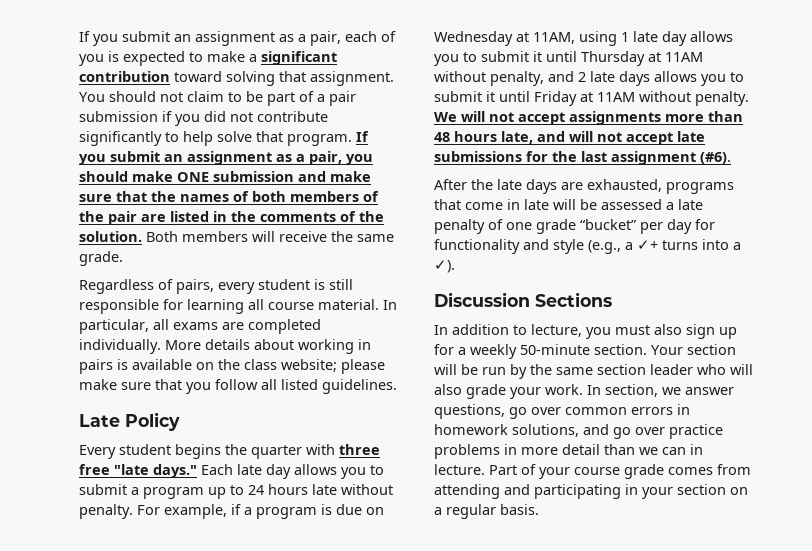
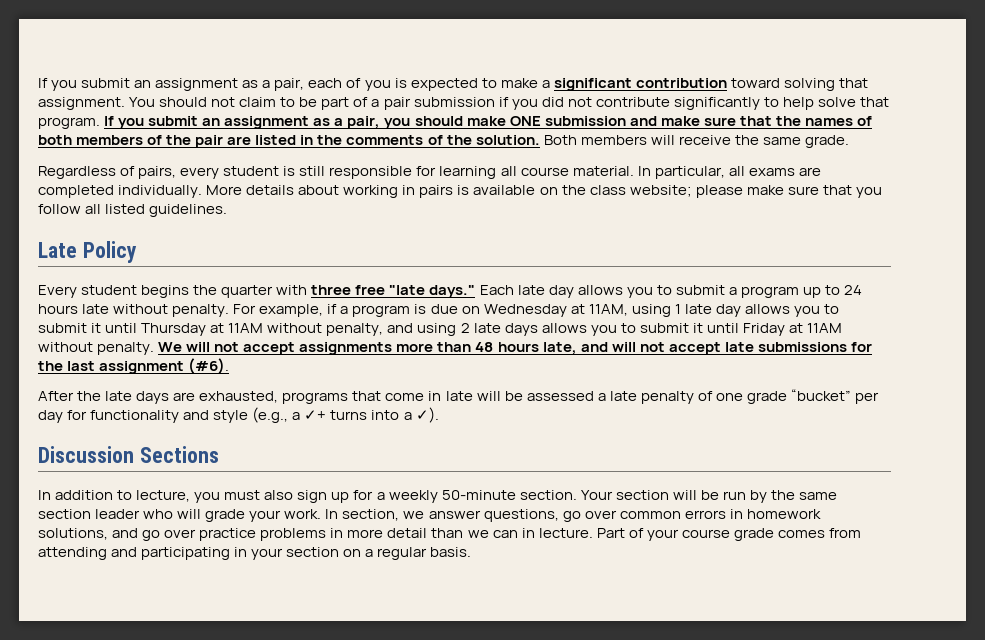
(574, 76) none -> [417,323,457,336] using
[434,384,462,395] also -> (202, 514) none

